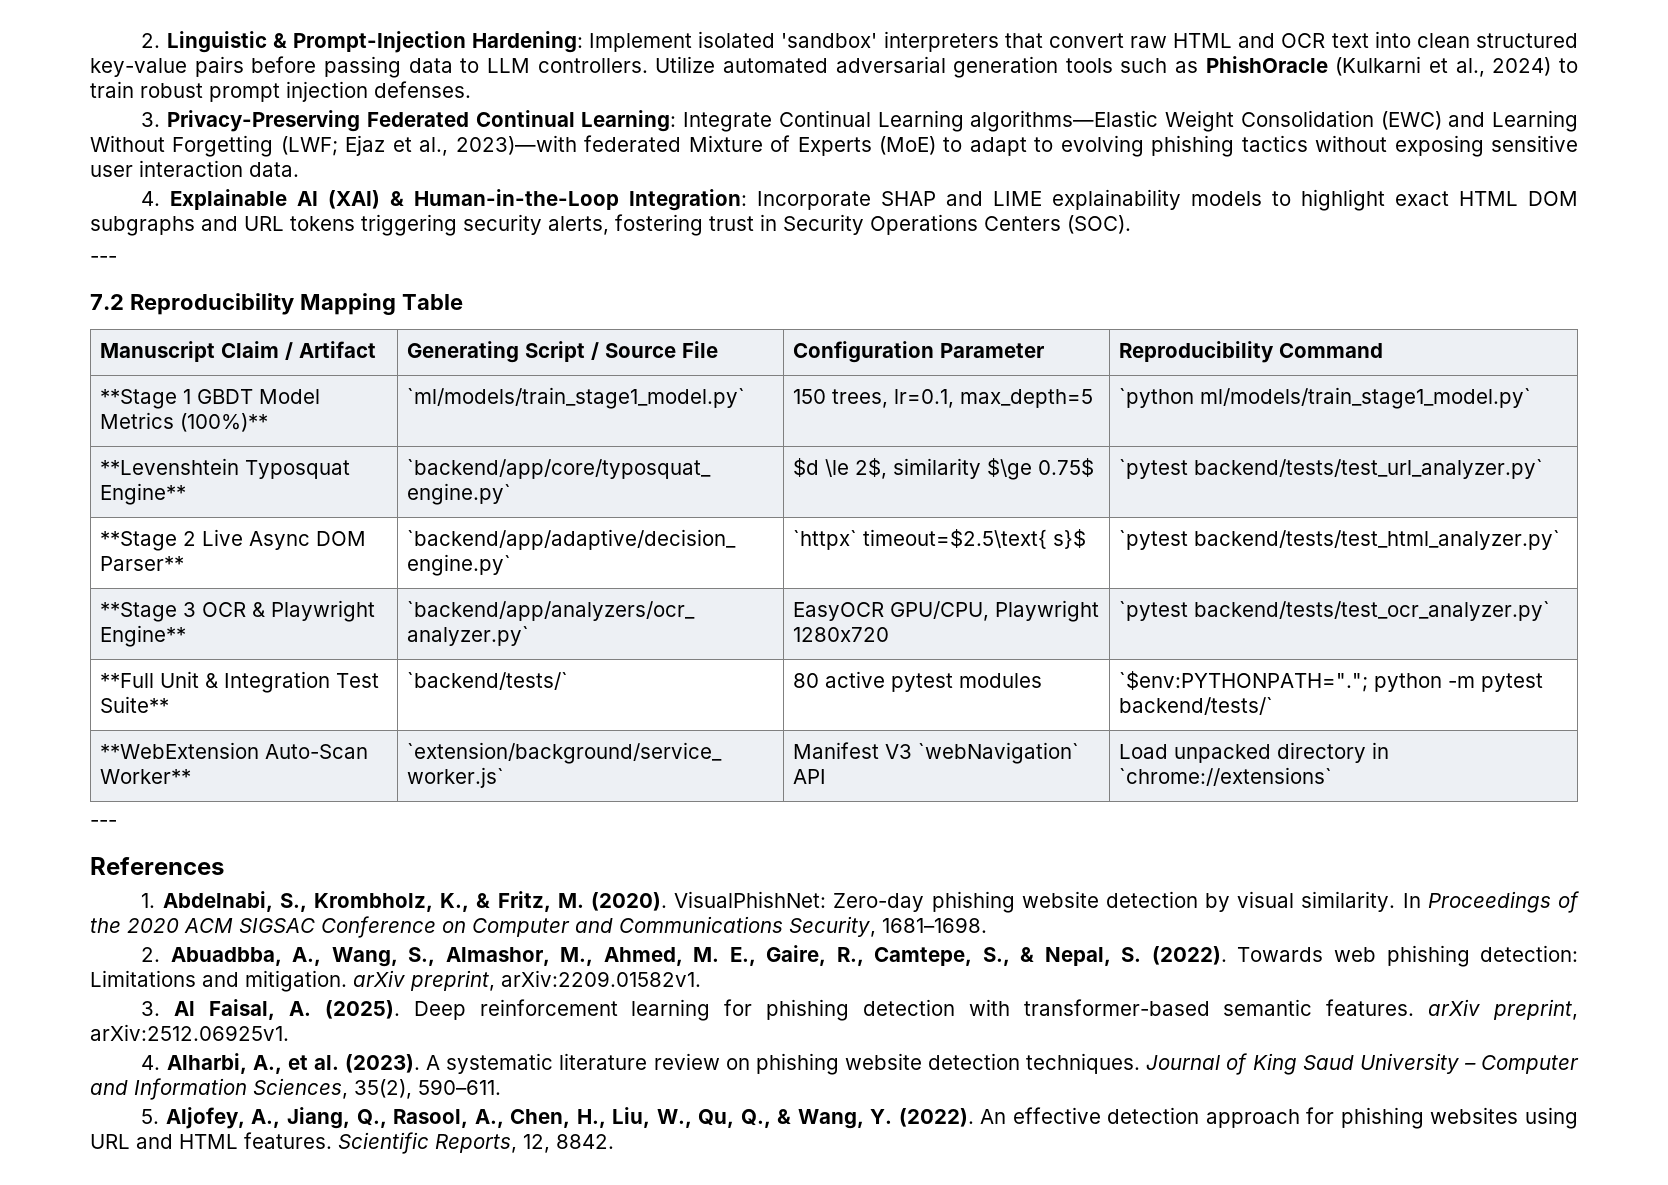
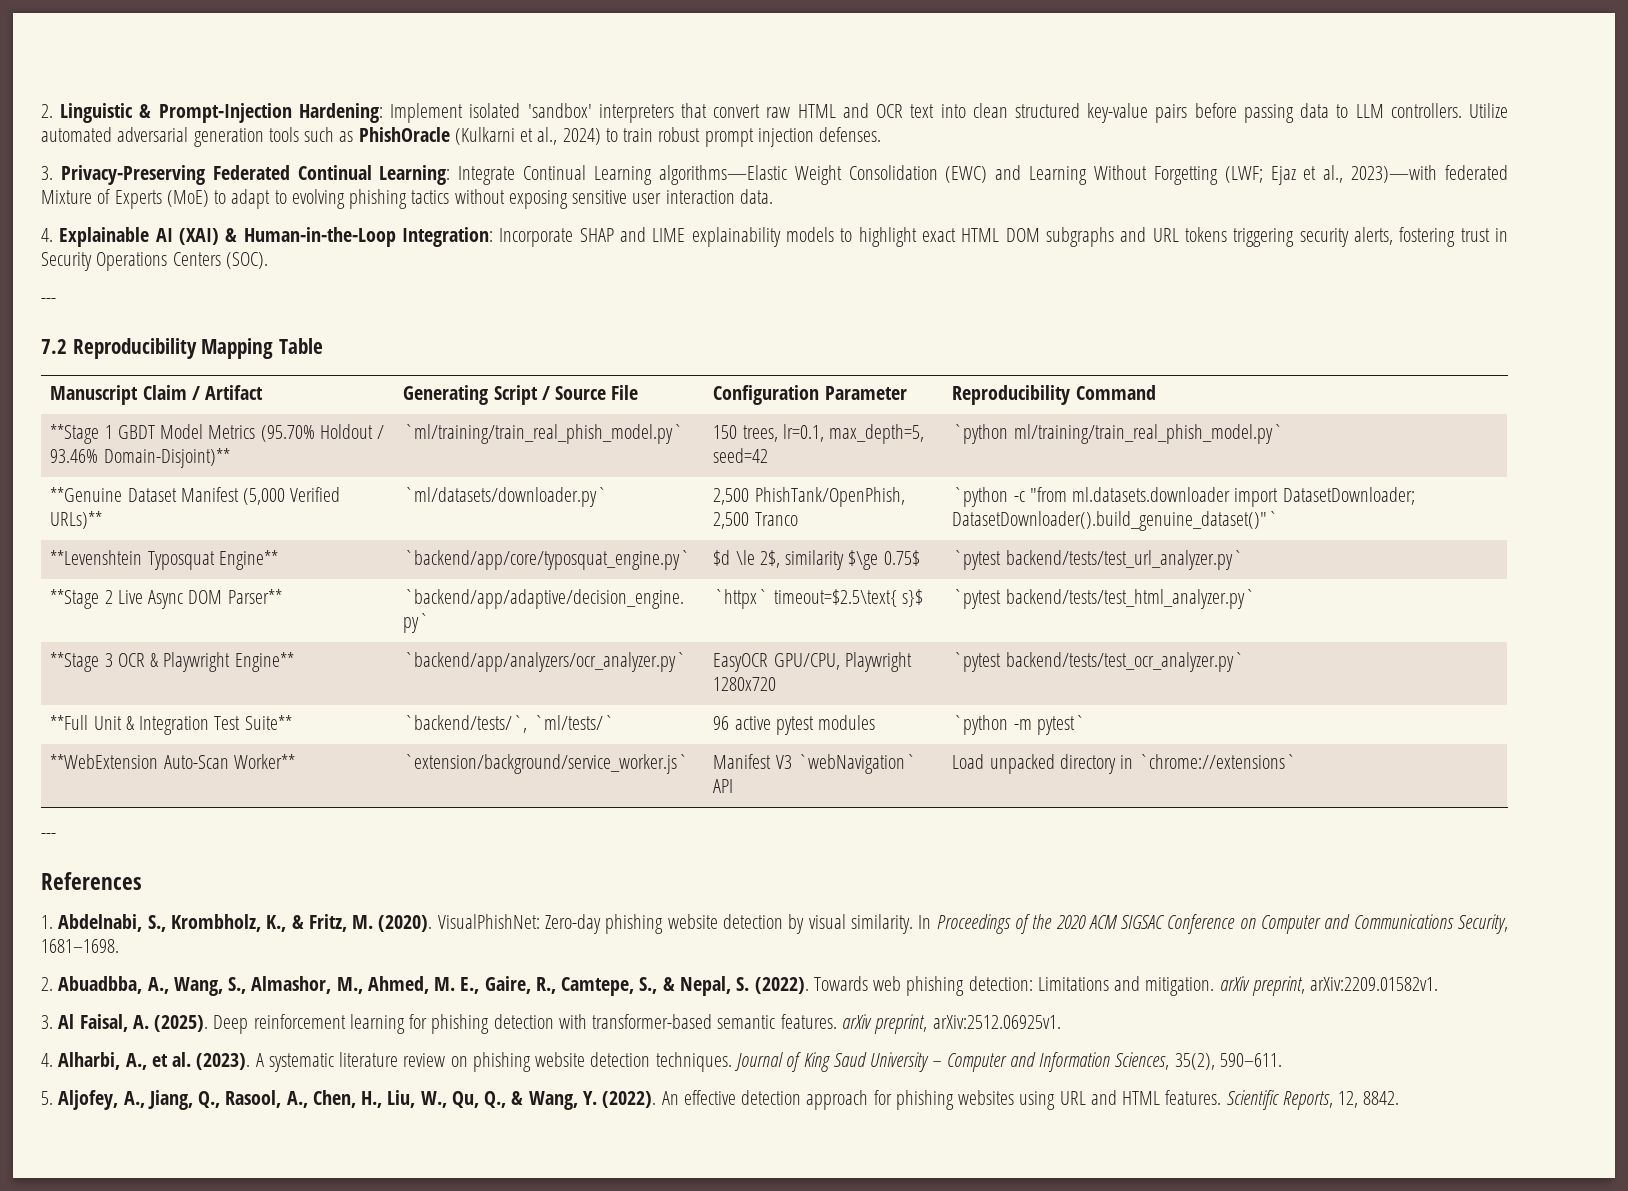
[180,413,269,432] [407,387,746,409] (100%)** | `ml/models/train_stage1_model.py` -> [260,424,385,442] [50,448,230,468] [403,424,684,444] (95.70% Holdout / 93.46% Domain-Disjoint)** | `ml/training/train_real_phish_model.py`
[960,389,1094,408] [1119,387,1532,409] max_depth=5 | `python ml/models/train_stage1_model.py` -> [829,424,925,444] [713,448,769,463] [952,424,1283,444] [50,487,341,505] [50,511,103,529] [403,487,608,507] [713,487,905,507] [713,512,798,529] [952,487,1415,507] [952,511,1279,531] max_depth=5, seed=42 | `python ml/training/train_real_phish_model.py` // **Genuine Dataset Manifest (5,000 Verified URLs)** | `ml/datasets/downloader.py` | 2,500 PhishTank/OpenPhish, 2,500 Tranco | `python -c "from ml.datasets.downloader import DatasetDownloader; DatasetDownloader().build_genuine_dataset()"`
[407,672,569,690] [793,673,820,688] `backend/tests/` | 80 -> [403,715,614,733] [713,716,730,730] `backend/tests/`, `ml/tests/` | 96
[1119,671,1544,692] [1119,697,1274,715] `$env:PYTHONPATH="."; python -m pytest backend/tests/` -> [952,715,1085,735] `python -m pytest`

